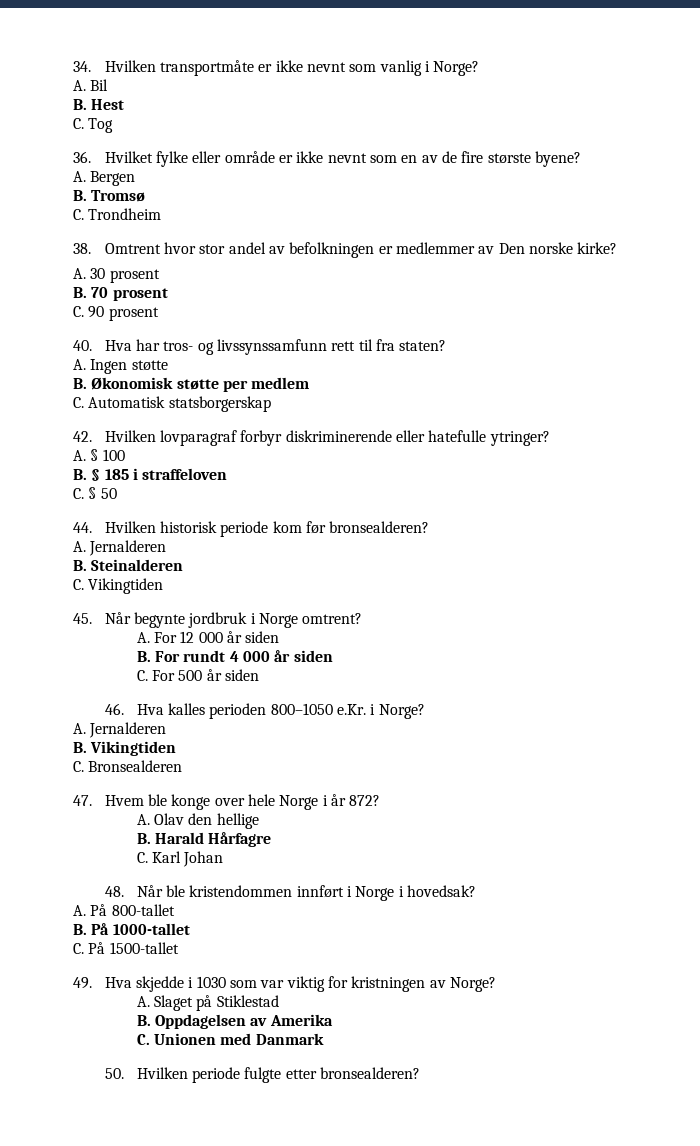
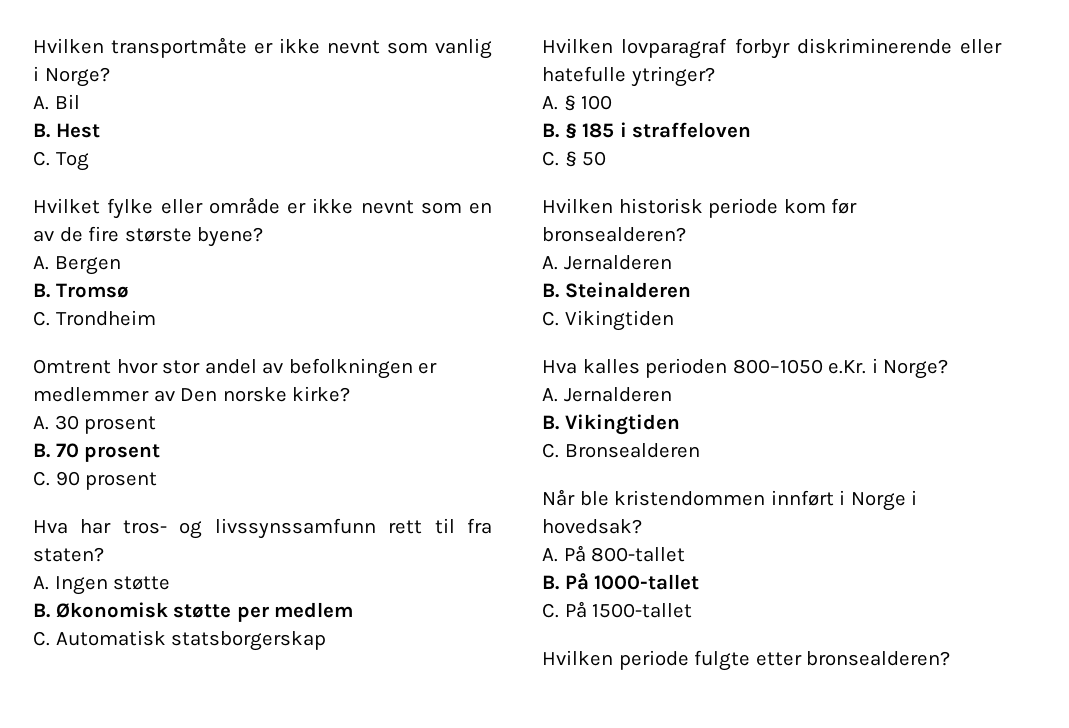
[73,61,91,72] 34. -> (33, 46) none
[73,151,91,163] 36. -> (89, 161) none
[73,243,91,254] 38. -> (156, 318) none
[73,340,92,351] 40. -> (158, 481) none
[73,431,92,442] 42. -> (327, 641) none
[73,522,92,533] 44. -> (607, 158) none
[73,612,363,628] [136,631,280,643] [136,650,333,662] [136,669,259,681] [104,703,124,715] 45. Når begynte jordbruk i Norge omtrent? // A. For 12 000 år siden // B. For rundt 4 000 år siden // C. For 500 år siden // 46. -> (674, 320) none
[73,794,381,810] [136,813,259,829] [136,832,272,847] [136,851,224,867] [104,886,124,897] 47. Hvem ble konge over hele Norge i år 872? // A. Olav den hellige // B. Harald Hårfagre // C. Karl Johan // 48. -> (700, 450) none
[73,976,497,992] [136,995,279,1011] [136,1014,333,1029] [136,1033,324,1045] [104,1068,124,1079] 49. Hva skjedde i 1030 som var viktig for kristningen av Norge? // A. Slaget på Stiklestad // B. Oppdagelsen av Amerika // C. Unionen med Danmark // 50. -> (693, 610) none

